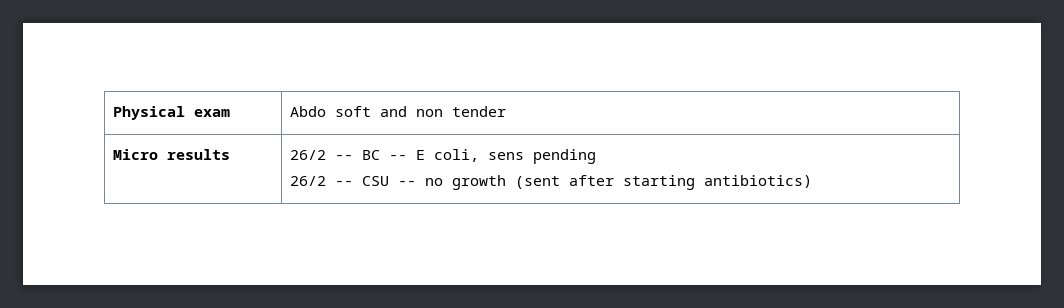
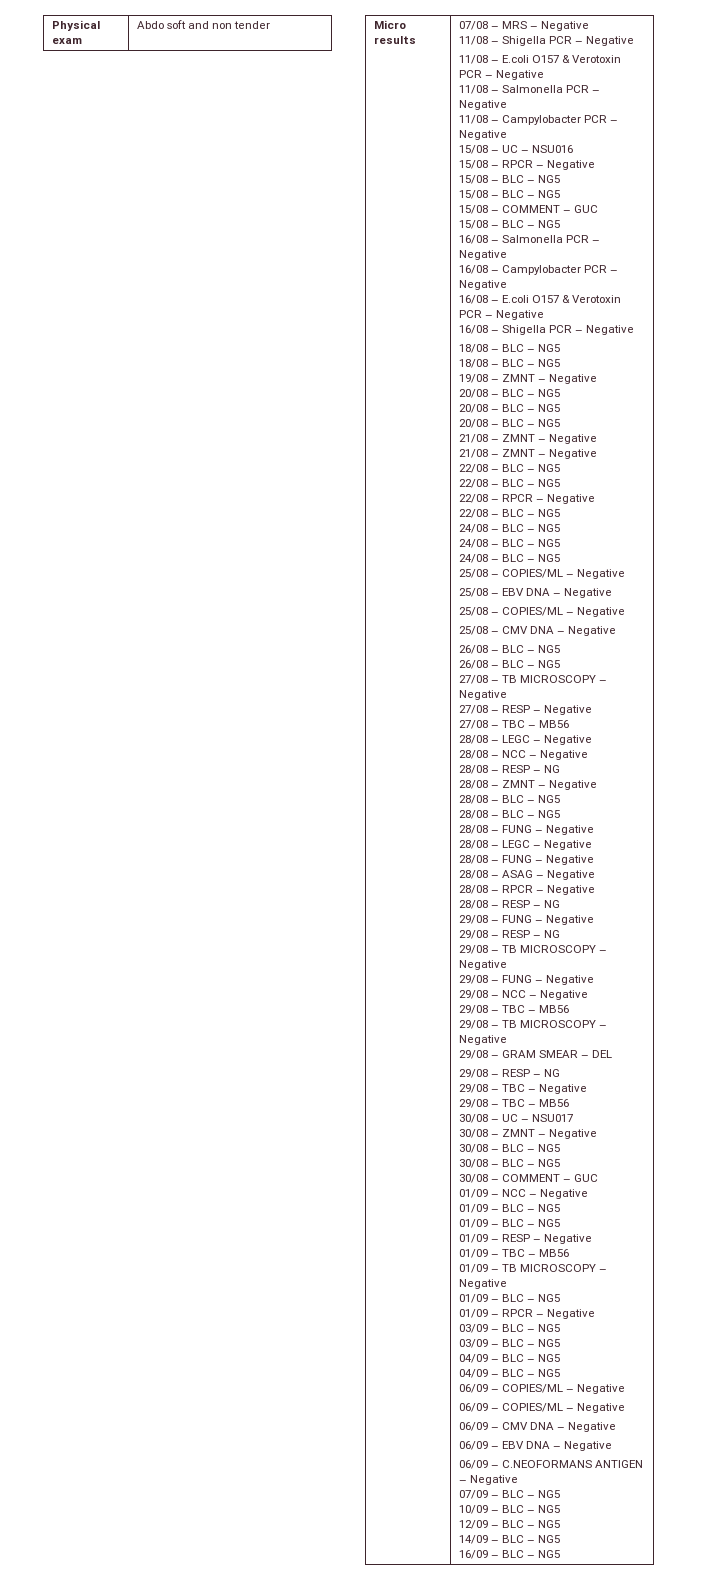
[290,149,597,164] [290,175,813,190] 26/2 -- BC -- E coli, sens pending // 26/2 -- CSU -- no growth (sent after starting antibiotics) -> [458,21,590,31] [458,36,635,46] [458,55,622,64] [458,70,545,80] [458,85,601,94] [458,100,507,110] [458,115,619,125] [458,130,507,140] [458,145,574,154] [458,160,596,170] [458,175,561,184] [458,190,561,199] [458,205,599,214] [458,220,561,229] [458,235,601,244] [458,250,507,260] [458,265,619,275] [458,280,507,290] [458,295,622,304] [458,310,545,320] [458,325,635,335] [458,344,561,353] [458,359,561,368] [458,374,598,384] [458,389,561,398] [458,404,561,413] [458,419,561,428] [458,434,598,444] [458,449,598,459] [458,464,561,473] [458,479,561,488] [458,494,596,504] [458,509,561,518] [458,524,561,533] [458,539,561,548] [458,554,561,563] [458,569,626,579] [458,588,613,598] [458,607,626,617] [458,626,617,636] [458,645,561,654] [458,660,561,669] [458,675,608,684] [458,690,507,700] [458,705,593,715] [458,720,570,729] [458,735,593,745] [458,750,589,760] [458,765,561,774] [458,780,598,790] [458,795,561,804] [458,810,561,819] [458,825,595,835] [458,840,593,850] [458,855,595,865] [458,870,596,880] [458,885,596,895] [458,900,561,909] [458,915,595,925] [458,930,561,939] [458,945,608,954] [458,960,507,970] [458,975,595,985] [458,990,589,1000] [458,1005,570,1014] [458,1020,608,1029] [458,1035,507,1045] [458,1050,613,1059] [458,1069,561,1078] [458,1084,588,1094] [458,1099,570,1108] [458,1114,574,1123] [458,1129,598,1139] [458,1144,561,1153] [458,1159,561,1168] [458,1174,599,1183] [458,1189,589,1199] [458,1204,561,1213] [458,1219,561,1228] [458,1234,593,1244] [458,1249,570,1258] [458,1264,608,1273] [458,1279,507,1289] [458,1294,561,1303] [458,1309,596,1319] [458,1324,561,1333] [458,1339,561,1348] [458,1354,561,1363] [458,1369,561,1378] [458,1384,626,1394] [458,1403,626,1413] [458,1422,617,1432] [458,1441,613,1451] [458,1460,644,1469] [458,1475,518,1485] [458,1490,561,1499] [458,1505,561,1514] [458,1520,561,1529] [458,1535,561,1544] [458,1550,561,1559] 07/08 – MRS – Negative // 11/08 – Shigella PCR – Negative // 11/08 – E.coli O157 & Verotoxin PCR – Negative // 11/08 – Salmonella PCR – Negative // 11/08 – Campylobacter PCR – Negative // 15/08 – UC – NSU016 // 15/08 – RPCR – Negative // 15/08 – BLC – NG5 // 15/08 – BLC – NG5 // 15/08 – COMMENT – GUC // 15/08 – BLC – NG5 // 16/08 – Salmonella PCR – Negative // 16/08 – Campylobacter PCR – Negative // 16/08 – E.coli O157 & Verotoxin PCR – Negative // 16/08 – Shigella PCR – Negative // 18/08 – BLC – NG5 // 18/08 – BLC – NG5 // 19/08 – ZMNT – Negative // 20/08 – BLC – NG5 // 20/08 – BLC – NG5 // 20/08 – BLC – NG5 // 21/08 – ZMNT – Negative // 21/08 – ZMNT – Negative // 22/08 – BLC – NG5 // 22/08 – BLC – NG5 // 22/08 – RPCR – Negative // 22/08 – BLC – NG5 // 24/08 – BLC – NG5 // 24/08 – BLC – NG5 // 24/08 – BLC – NG5 // 25/08 – COPIES/ML – Negative // 25/08 – EBV DNA – Negative // 25/08 – COPIES/ML – Negative // 25/08 – CMV DNA – Negative // 26/08 – BLC – NG5 // 26/08 – BLC – NG5 // 27/08 – TB MICROSCOPY – Negative // 27/08 – RESP – Negative // 27/08 – TBC – MB56 // 28/08 – LEGC – Negative // 28/08 – NCC – Negative // 28/08 – RESP – NG // 28/08 – ZMNT – Negative // 28/08 – BLC – NG5 // 28/08 – BLC – NG5 // 28/08 – FUNG – Negative // 28/08 – LEGC – Negative // 28/08 – FUNG – Negative // 28/08 – ASAG – Negative // 28/08 – RPCR – Negative // 28/08 – RESP – NG // 29/08 – FUNG – Negative // 29/08 – RESP – NG // 29/08 – TB MICROSCOPY – Negative // 29/08 – FUNG – Negative // 29/08 – NCC – Negative // 29/08 – TBC – MB56 // 29/08 – TB MICROSCOPY – Negative // 29/08 – GRAM SMEAR – DEL // 29/08 – RESP – NG // 29/08 – TBC – Negative // 29/08 – TBC – MB56 // 30/08 – UC – NSU017 // 30/08 – ZMNT – Negative // 30/08 – BLC – NG5 // 30/08 – BLC – NG5 // 30/08 – COMMENT – GUC // 01/09 – NCC – Negative // 01/09 – BLC – NG5 // 01/09 – BLC – NG5 // 01/09 – RESP – Negative // 01/09 – TBC – MB56 // 01/09 – TB MICROSCOPY – Negative // 01/09 – BLC – NG5 // 01/09 – RPCR – Negative // 03/09 – BLC – NG5 // 03/09 – BLC – NG5 // 04/09 – BLC – NG5 // 04/09 – BLC – NG5 // 06/09 – COPIES/ML – Negative // 06/09 – COPIES/ML – Negative // 06/09 – CMV DNA – Negative // 06/09 – EBV DNA – Negative // 06/09 – C.NEOFORMANS ANTIGEN – Negative // 07/09 – BLC – NG5 // 10/09 – BLC – NG5 // 12/09 – BLC – NG5 // 14/09 – BLC – NG5 // 16/09 – BLC – NG5

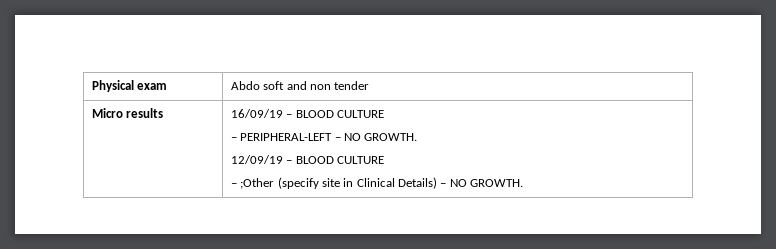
[458,21,590,31] [458,36,635,46] [458,55,622,64] [458,70,545,80] [458,85,601,94] [458,100,507,110] [458,115,619,125] [458,130,507,140] [458,145,574,154] [458,160,596,170] [458,175,561,184] [458,190,561,199] [458,205,599,214] [458,220,561,229] [458,235,601,244] [458,250,507,260] [458,265,619,275] [458,280,507,290] [458,295,622,304] [458,310,545,320] [458,325,635,335] [458,344,561,353] [458,359,561,368] [458,374,598,384] [458,389,561,398] [458,404,561,413] [458,419,561,428] [458,434,598,444] [458,449,598,459] [458,464,561,473] [458,479,561,488] [458,494,596,504] [458,509,561,518] [458,524,561,533] [458,539,561,548] [458,554,561,563] [458,569,626,579] [458,588,613,598] [458,607,626,617] [458,626,617,636] [458,645,561,654] [458,660,561,669] [458,675,608,684] [458,690,507,700] [458,705,593,715] [458,720,570,729] [458,735,593,745] [458,750,589,760] [458,765,561,774] [458,780,598,790] [458,795,561,804] [458,810,561,819] [458,825,595,835] [458,840,593,850] [458,855,595,865] [458,870,596,880] [458,885,596,895] [458,900,561,909] [458,915,595,925] [458,930,561,939] [458,945,608,954] [458,960,507,970] [458,975,595,985] [458,990,589,1000] [458,1005,570,1014] [458,1020,608,1029] [458,1035,507,1045] [458,1050,613,1059] [458,1069,561,1078] [458,1084,588,1094] [458,1099,570,1108] [458,1114,574,1123] [458,1129,598,1139] [458,1144,561,1153] [458,1159,561,1168] [458,1174,599,1183] [458,1189,589,1199] [458,1204,561,1213] [458,1219,561,1228] [458,1234,593,1244] [458,1249,570,1258] [458,1264,608,1273] [458,1279,507,1289] [458,1294,561,1303] [458,1309,596,1319] [458,1324,561,1333] [458,1339,561,1348] [458,1354,561,1363] [458,1369,561,1378] [458,1384,626,1394] [458,1403,626,1413] [458,1422,617,1432] [458,1441,613,1451] [458,1460,644,1469] [458,1475,518,1485] [458,1490,561,1499] [458,1505,561,1514] [458,1520,561,1529] [458,1535,561,1544] [458,1550,561,1559] 07/08 – MRS – Negative // 11/08 – Shigella PCR – Negative // 11/08 – E.coli O157 & Verotoxin PCR – Negative // 11/08 – Salmonella PCR – Negative // 11/08 – Campylobacter PCR – Negative // 15/08 – UC – NSU016 // 15/08 – RPCR – Negative // 15/08 – BLC – NG5 // 15/08 – BLC – NG5 // 15/08 – COMMENT – GUC // 15/08 – BLC – NG5 // 16/08 – Salmonella PCR – Negative // 16/08 – Campylobacter PCR – Negative // 16/08 – E.coli O157 & Verotoxin PCR – Negative // 16/08 – Shigella PCR – Negative // 18/08 – BLC – NG5 // 18/08 – BLC – NG5 // 19/08 – ZMNT – Negative // 20/08 – BLC – NG5 // 20/08 – BLC – NG5 // 20/08 – BLC – NG5 // 21/08 – ZMNT – Negative // 21/08 – ZMNT – Negative // 22/08 – BLC – NG5 // 22/08 – BLC – NG5 // 22/08 – RPCR – Negative // 22/08 – BLC – NG5 // 24/08 – BLC – NG5 // 24/08 – BLC – NG5 // 24/08 – BLC – NG5 // 25/08 – COPIES/ML – Negative // 25/08 – EBV DNA – Negative // 25/08 – COPIES/ML – Negative // 25/08 – CMV DNA – Negative // 26/08 – BLC – NG5 // 26/08 – BLC – NG5 // 27/08 – TB MICROSCOPY – Negative // 27/08 – RESP – Negative // 27/08 – TBC – MB56 // 28/08 – LEGC – Negative // 28/08 – NCC – Negative // 28/08 – RESP – NG // 28/08 – ZMNT – Negative // 28/08 – BLC – NG5 // 28/08 – BLC – NG5 // 28/08 – FUNG – Negative // 28/08 – LEGC – Negative // 28/08 – FUNG – Negative // 28/08 – ASAG – Negative // 28/08 – RPCR – Negative // 28/08 – RESP – NG // 29/08 – FUNG – Negative // 29/08 – RESP – NG // 29/08 – TB MICROSCOPY – Negative // 29/08 – FUNG – Negative // 29/08 – NCC – Negative // 29/08 – TBC – MB56 // 29/08 – TB MICROSCOPY – Negative // 29/08 – GRAM SMEAR – DEL // 29/08 – RESP – NG // 29/08 – TBC – Negative // 29/08 – TBC – MB56 // 30/08 – UC – NSU017 // 30/08 – ZMNT – Negative // 30/08 – BLC – NG5 // 30/08 – BLC – NG5 // 30/08 – COMMENT – GUC // 01/09 – NCC – Negative // 01/09 – BLC – NG5 // 01/09 – BLC – NG5 // 01/09 – RESP – Negative // 01/09 – TBC – MB56 // 01/09 – TB MICROSCOPY – Negative // 01/09 – BLC – NG5 // 01/09 – RPCR – Negative // 03/09 – BLC – NG5 // 03/09 – BLC – NG5 // 04/09 – BLC – NG5 // 04/09 – BLC – NG5 // 06/09 – COPIES/ML – Negative // 06/09 – COPIES/ML – Negative // 06/09 – CMV DNA – Negative // 06/09 – EBV DNA – Negative // 06/09 – C.NEOFORMANS ANTIGEN – Negative // 07/09 – BLC – NG5 // 10/09 – BLC – NG5 // 12/09 – BLC – NG5 // 14/09 – BLC – NG5 // 16/09 – BLC – NG5 -> [230,109,384,118] [230,133,418,141] [230,155,384,164] [230,177,524,189] 16/09/19 – BLOOD CULTURE // – PERIPHERAL-LEFT – NO GROWTH. // 12/09/19 – BLOOD CULTURE // – ;Other (specify site in Clinical Details) – NO GROWTH.

